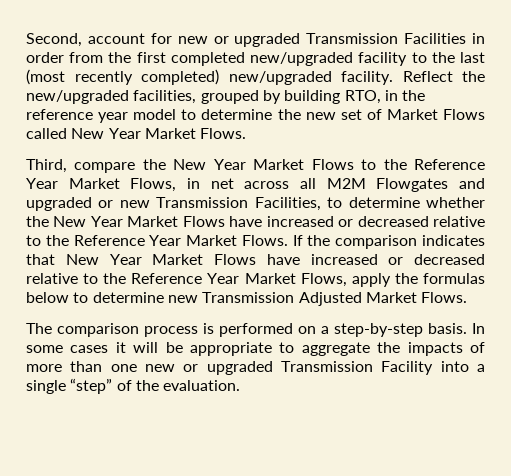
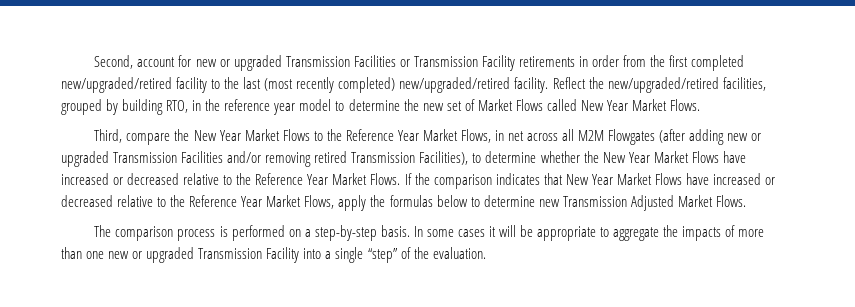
(467, 38) none -> [399,55,575,71] or Transmission Facility retirements
[250,52,354,66] new/upgraded -> [61,77,172,93] new/upgraded/retired
[228,71,332,85] new/upgraded -> [399,77,511,93] new/upgraded/retired
[26,90,129,104] new/upgraded -> [607,77,719,93] new/upgraded/retired
[459,178,486,189] [26,197,321,211] and upgraded or new Transmission Facilities, -> [659,129,762,145] [61,151,469,167] (after adding new or upgraded Transmission Facilities and/or removing retired Transmission Facilities),

